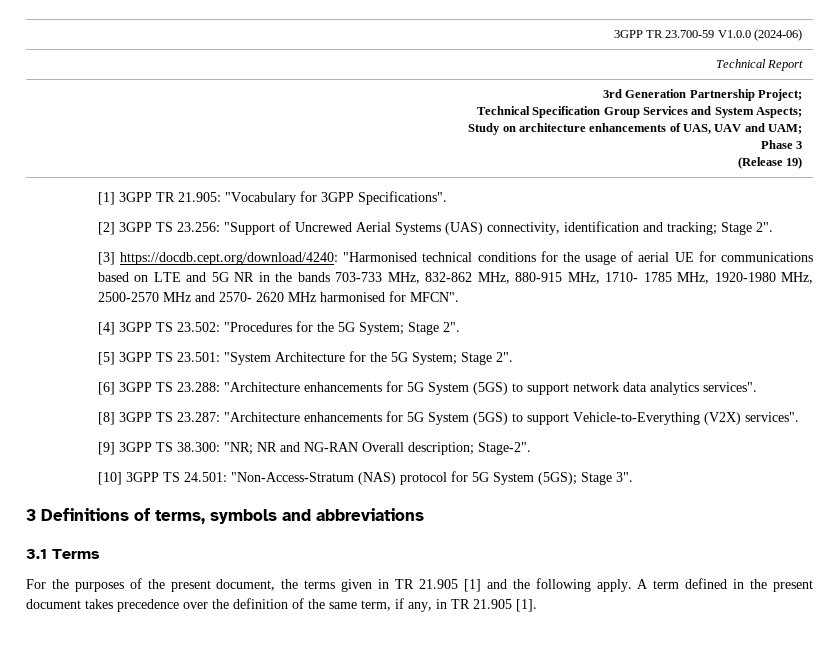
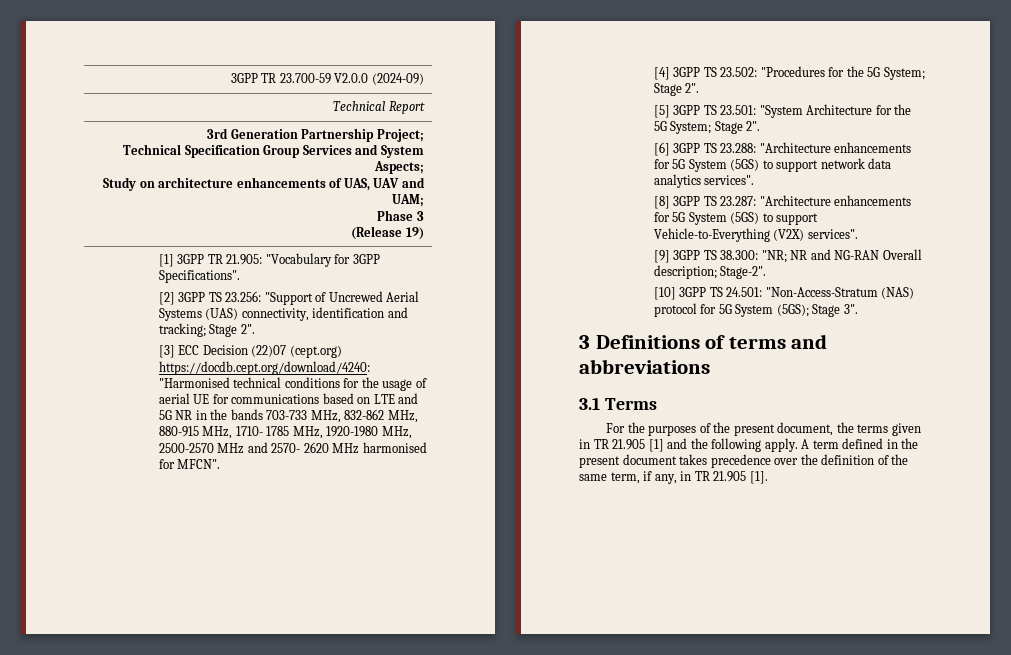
[717,29,803,41] V1.0.0 (2024-06) -> [334,73,424,85] V2.0.0 (2024-09)
(115, 258) none -> [178,345,342,358] ECC Decision (22)07 (cept.org)
[155,509,277,524] terms, symbols -> [728,337,786,349] terms

